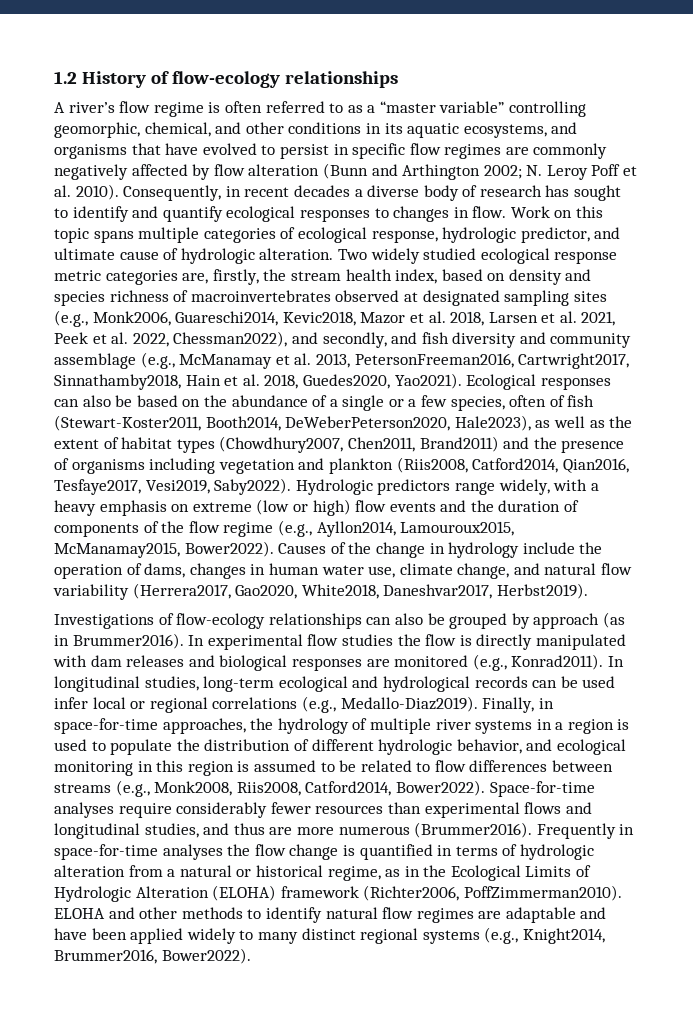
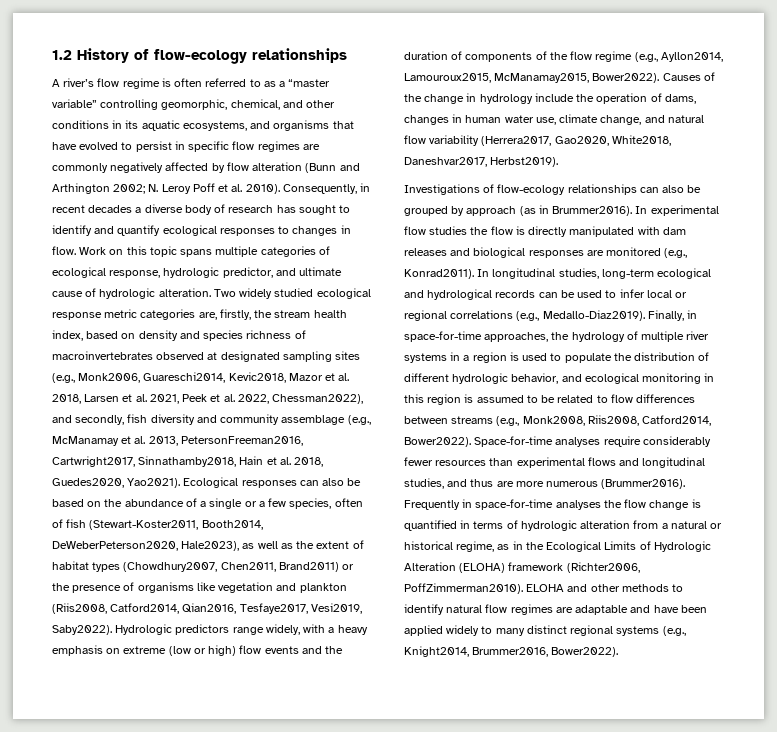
[391,332,418,344] and -> (125, 420) none
[503,437,530,449] and -> [342,564,355,570] or
[149,458,216,474] including -> [196,582,216,591] like
(616, 682) none -> [605,290,617,298] to

